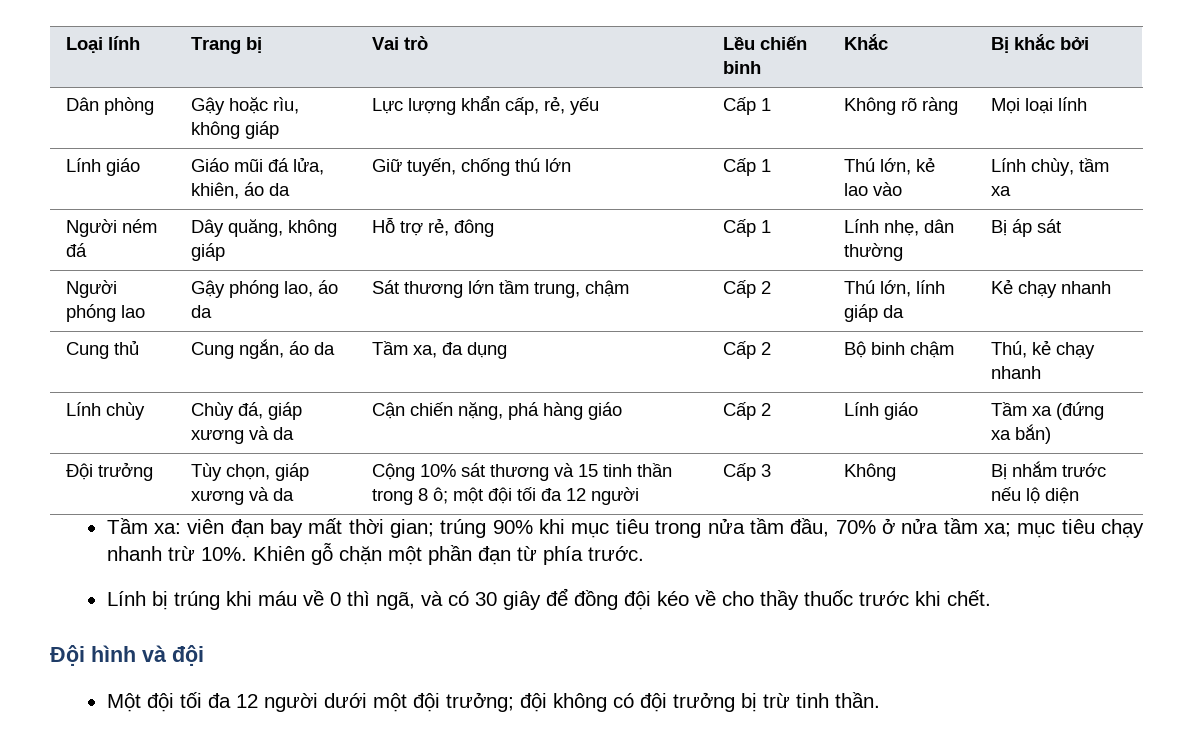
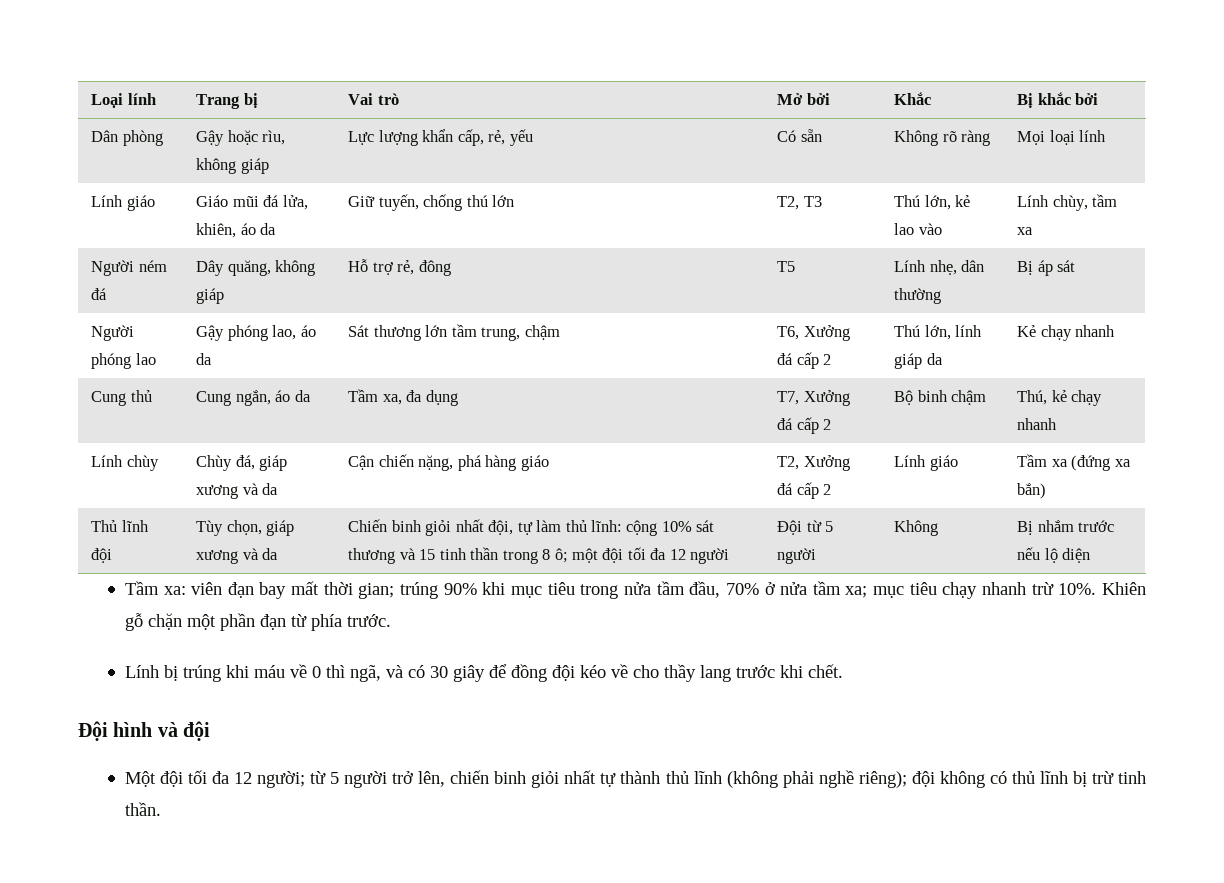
[722,36,807,50] [722,61,761,74] Lều chiến binh -> [777,93,830,105] Mở bởi
[722,97,771,115] Cấp 1 -> [777,129,822,142] Có sẵn
[722,158,771,176] Cấp 1 -> [777,196,822,210] T2, T3
[722,219,771,237] Cấp 1 -> [777,261,796,272] T5
[722,280,756,298] Cấp -> [777,325,850,341] [777,352,819,369] T6, Xưởng đá cấp
[722,341,756,359] Cấp -> [777,390,850,406] [777,417,819,434] T7, Xưởng đá cấp
[722,402,756,420] Cấp -> [777,455,850,471] [777,482,819,499] T2, Xưởng đá cấp
[65,462,153,481] Đội trưởng -> [91,520,149,532] [91,548,113,563] Thủ lĩnh đội
[371,463,415,481] Cộng -> [348,519,658,536] Chiến binh giỏi nhất đội, tự làm thủ lĩnh: cộng
[722,463,771,481] Cấp 3 -> [777,520,834,535] [777,548,817,564] Đội từ 5 người
[803,590,853,606] thuốc -> [699,665,731,682] lang
[263,692,514,712] người dưới một đội trưởng; -> [257,770,907,788] người; từ 5 người trở lên, chiến binh giỏi nhất tự thành thủ lĩnh (không phải nghề riêng);
[639,692,735,712] đội trưởng -> [1011,771,1068,784] thủ lĩnh

